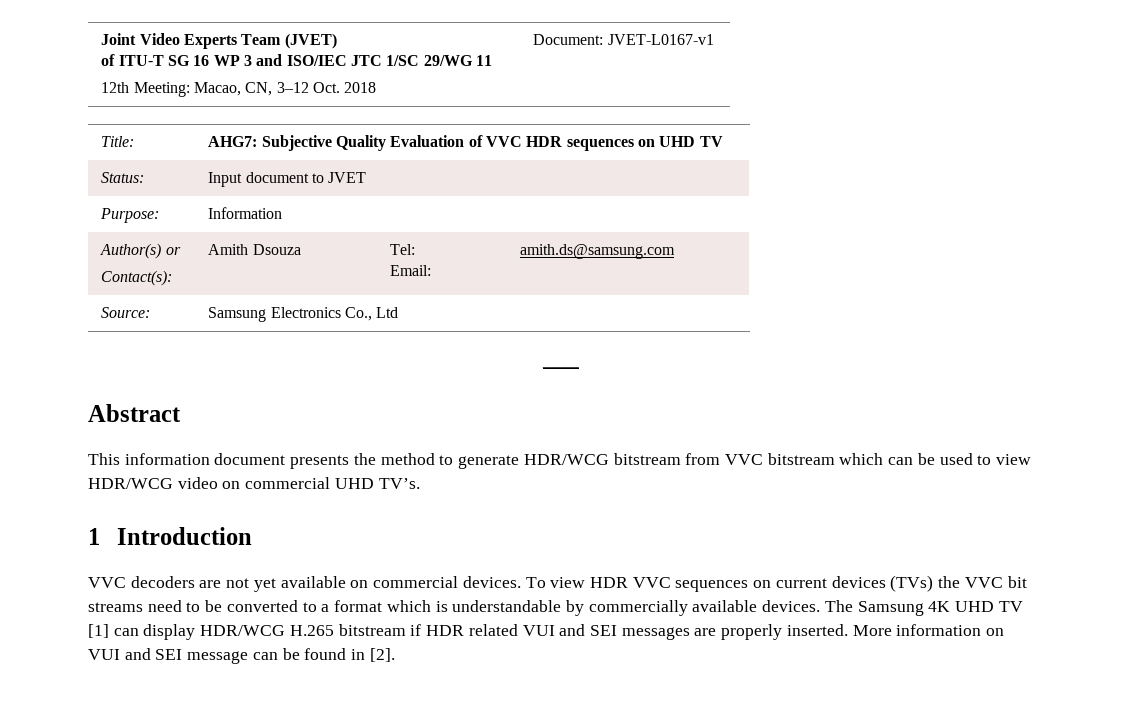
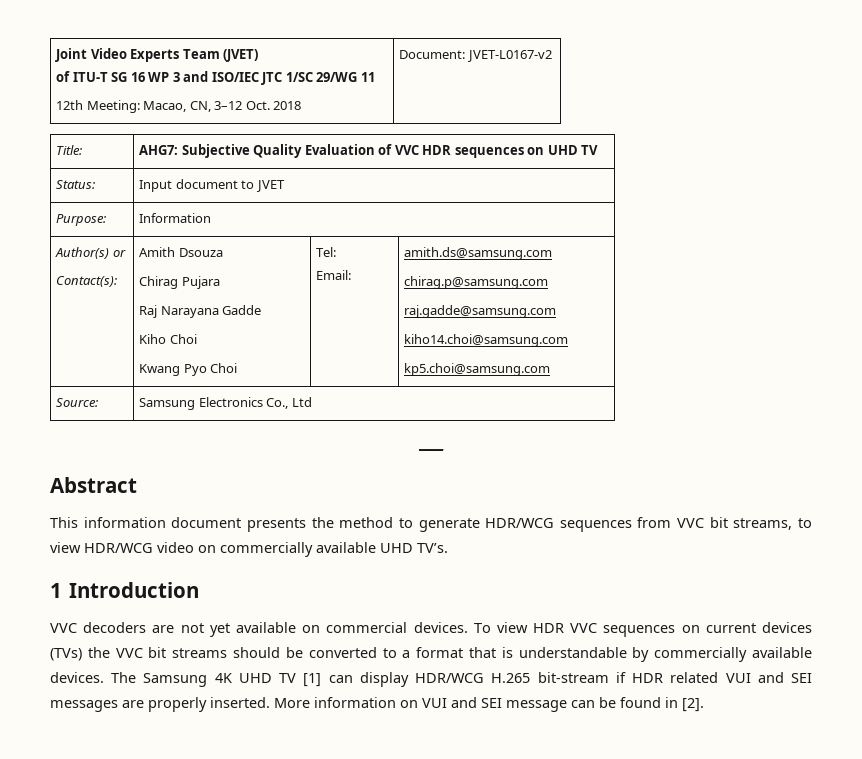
[607,34,714,45] JVET-L0167-v1 -> [466,50,552,62] JVET-L0167-v2
(301, 249) none -> [139,276,220,289] [139,305,262,318] [139,334,197,344] [139,363,238,376] // Chirag Pujara // Raj Narayana Gadde // Kiho Choi // Kwang Pyo Choi
(676, 251) none -> [404,276,549,289] [404,305,557,318] [404,334,569,347] [404,363,551,376] // chirag.p@samsung.com // raj.gadde@samsung.com // kiho14.choi@samsung.com // kp5.choi@samsung.com
[613,453,681,465] bitstream -> [559,520,632,532] sequences
[767,453,973,465] bitstream which can be used -> [709,517,793,530] bit streams,
[245,477,331,489] commercial -> [220,542,376,557] commercially available
[147,600,201,612] need to -> [233,647,281,658] should
[386,600,431,612] which -> [468,647,496,658] that
[338,624,406,636] bitstream -> [537,672,609,683] bit-stream

